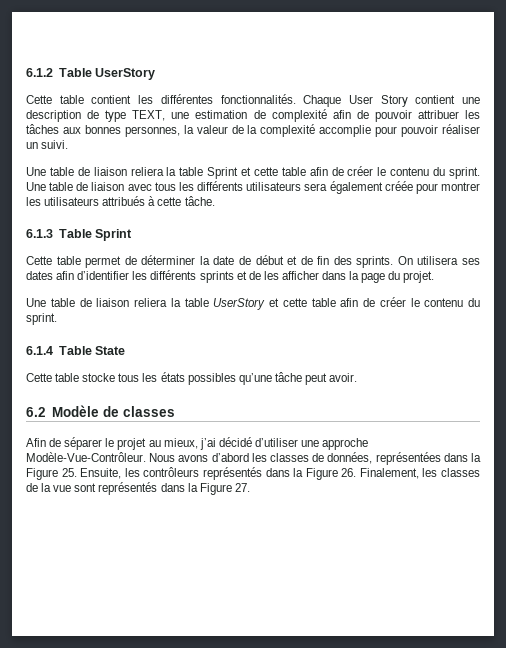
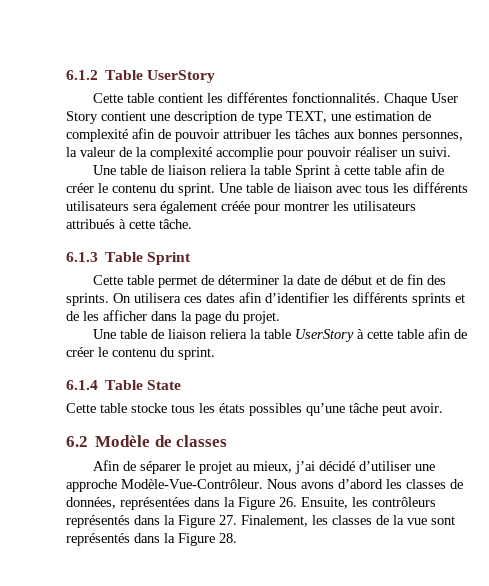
[241,167,252,176] et -> [333,165,341,175] à
[462,258,480,265] ses -> [184,296,202,303] ces
[269,298,279,307] et -> [356,329,364,339] à
[61,468,77,477] 25. -> [279,497,297,507] 26.
[341,468,357,477] 26. -> [219,515,237,525] 27.
[234,483,250,492] 27. -> [219,533,237,543] 28.

